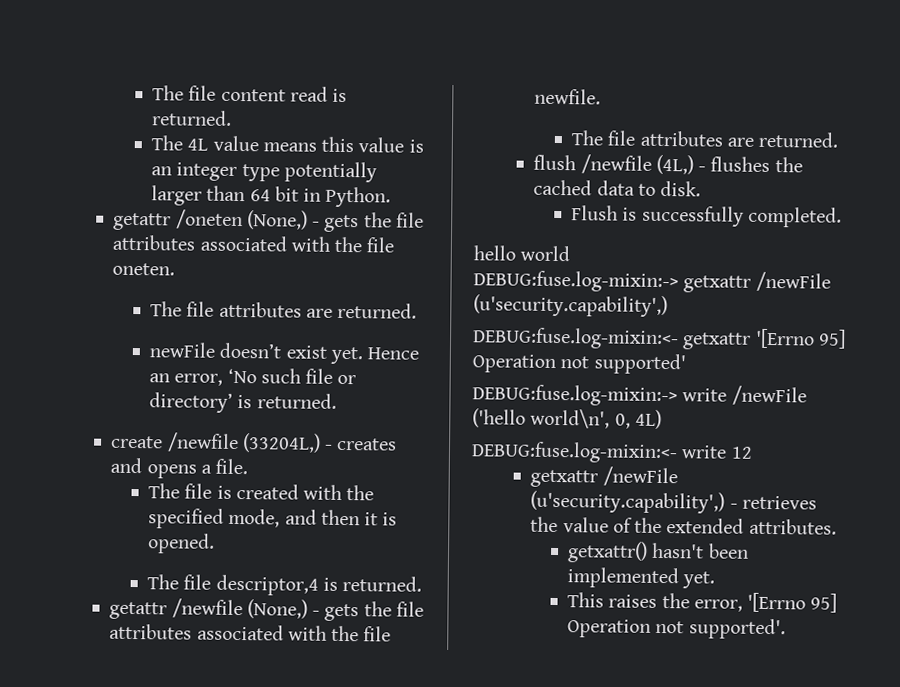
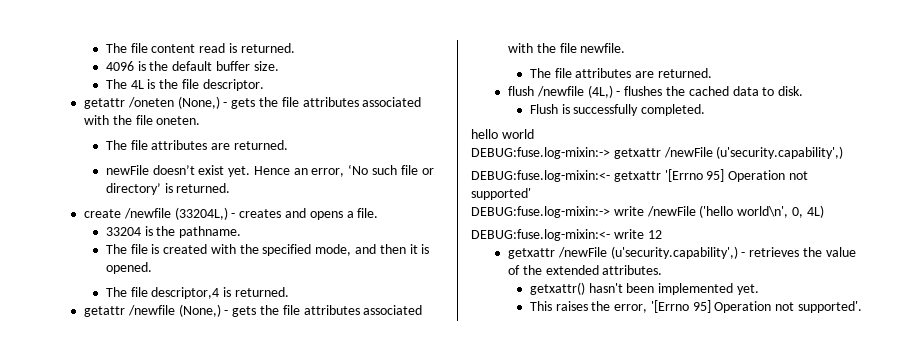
[151,135,424,153] [151,161,377,183] [151,185,392,208] The 4L value means this value is an integer type potentially larger than 64 bit in Python. -> [105,61,279,71] [105,79,264,91] 4096 is the default buffer size. // The 4L is the file descriptor.
(249, 466) none -> [105,226,242,238] // 33204 is the pathname.

